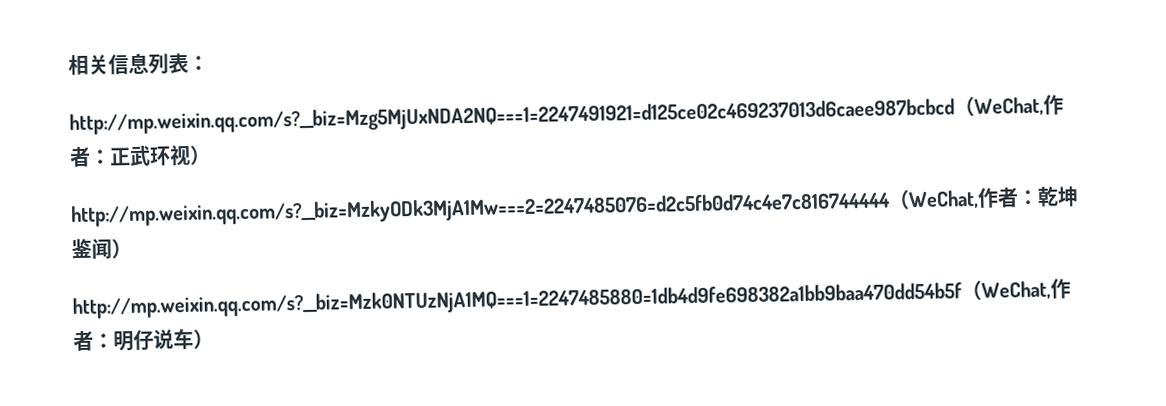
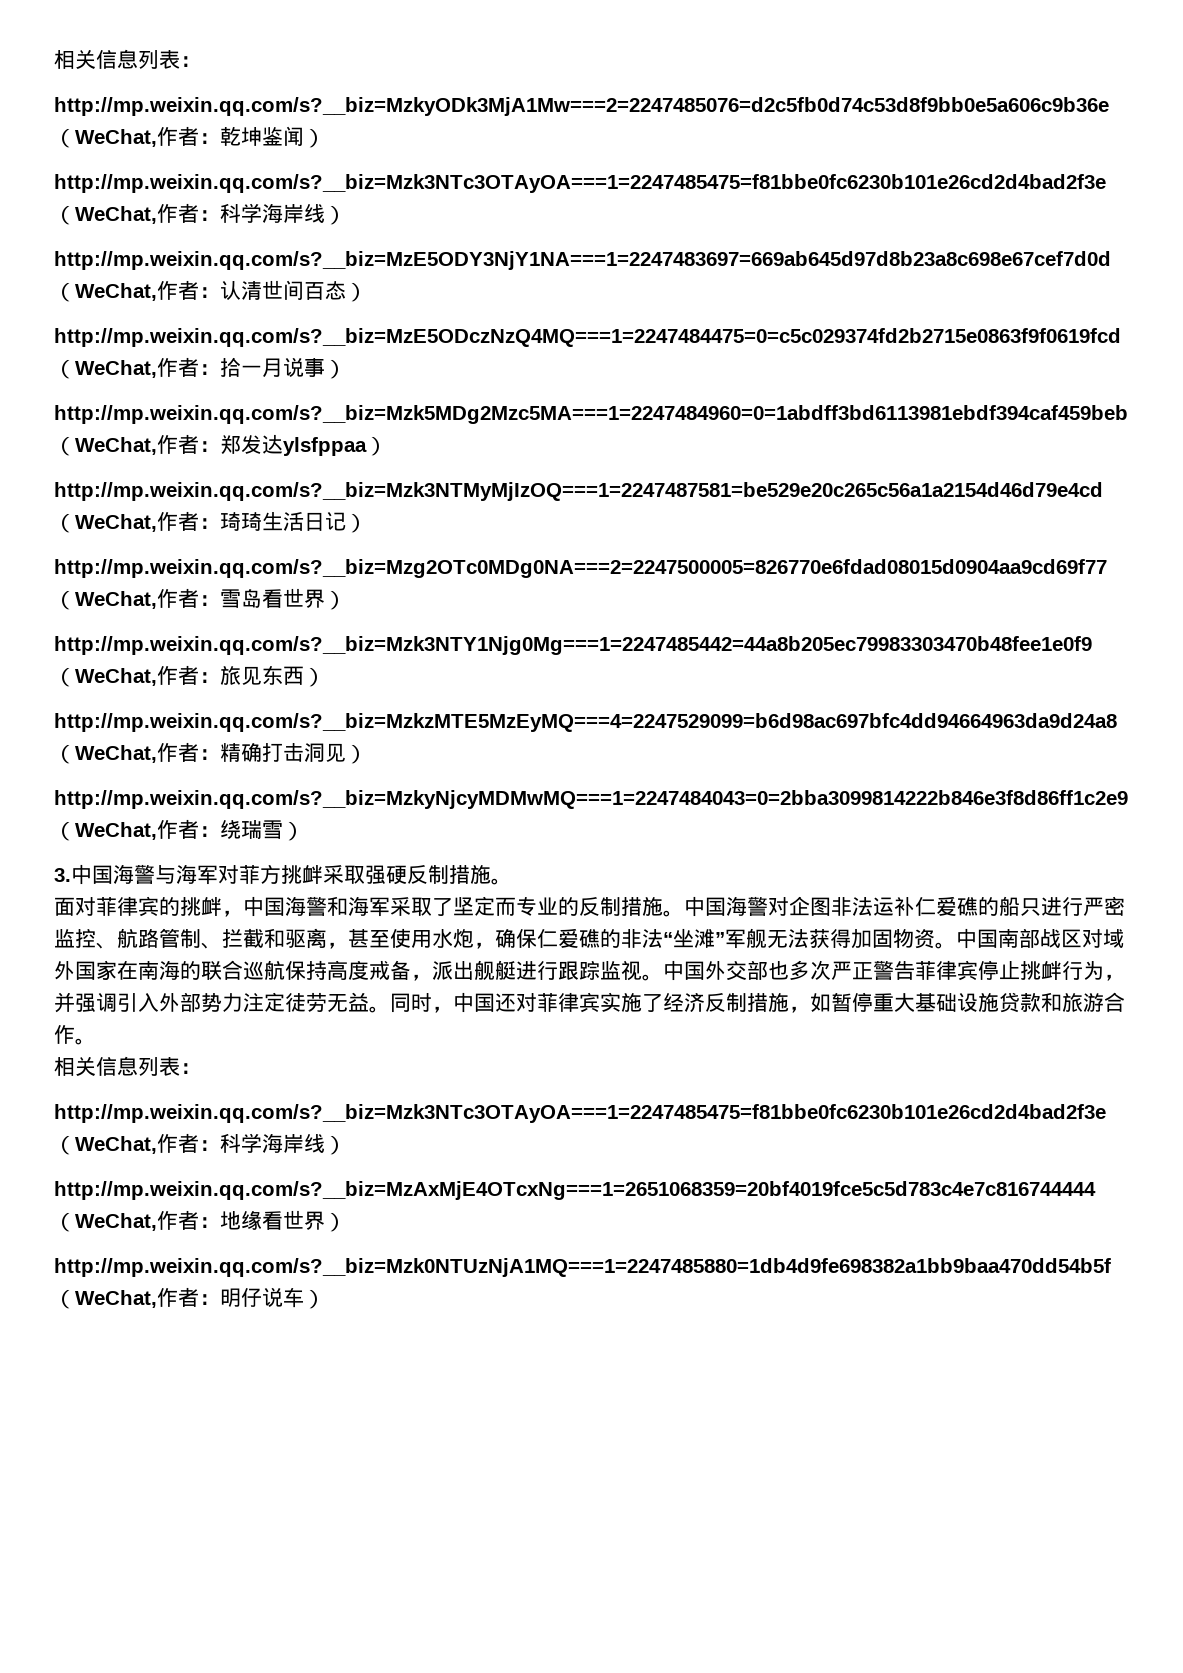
[68,52,209,76] [69,94,1064,136] [69,144,211,168] [70,191,891,228] 相关信息列表： // http://mp.weixin.qq.com/s?__biz=Mzg5MjUxNDA2NQ===1=2247491921=d125ce02c469237013d6caee987bcbcd（WeChat,作者：正武环视） // http://mp.weixin.qq.com/s?__biz=MzkyODk3MjA1Mw===2=2247485076=d2c5fb0d74c4e7c816744444 -> [54,49,201,69] [54,97,1109,116] 相关信息列表： // http://mp.weixin.qq.com/s?__biz=MzkyODk3MjA1Mw===2=2247485076=d2c5fb0d74c53d8f9bb0e5a606c9b36e
(132, 248) none -> [54,174,1106,193] [54,203,346,225] [54,251,1111,270] [54,280,367,302] [54,328,1121,347] [54,357,346,379] [54,405,1128,424] [54,434,387,456] [54,482,1103,501] [54,511,367,533] [54,559,1107,578] [54,588,346,610] [54,636,1092,655] [54,665,325,687] [54,713,1117,732] [54,742,367,764] [54,790,1128,809] [54,819,304,841] [54,864,512,885] [54,896,1125,917] [54,928,1124,949] [54,960,1125,981] [54,992,1125,1013] [54,1025,96,1045] [54,1056,201,1076] [54,1104,1106,1123] [54,1133,346,1155] [54,1181,1096,1200] [54,1210,346,1232] // http://mp.weixin.qq.com/s?__biz=Mzk3NTc3OTAyOA===1=2247485475=f81bbe0fc6230b101e26cd2d4bad2f3e（WeChat,作者：科学海岸线） // http://mp.weixin.qq.com/s?__biz=MzE5ODY3NjY1NA===1=2247483697=669ab645d97d8b23a8c698e67cef7d0d（WeChat,作者：认清世间百态） // http://mp.weixin.qq.com/s?__biz=MzE5ODczNzQ4MQ===1=2247484475=0=c5c029374fd2b2715e0863f9f0619fcd（WeChat,作者：拾一月说事） // http://mp.weixin.qq.com/s?__biz=Mzk5MDg2Mzc5MA===1=2247484960=0=1abdff3bd6113981ebdf394caf459beb（WeChat,作者：郑发达ylsfppaa） // http://mp.weixin.qq.com/s?__biz=Mzk3NTMyMjIzOQ===1=2247487581=be529e20c265c56a1a2154d46d79e4cd（WeChat,作者：琦琦生活日记） // http://mp.weixin.qq.com/s?__biz=Mzg2OTc0MDg0NA===2=2247500005=826770e6fdad08015d0904aa9cd69f77（WeChat,作者：雪岛看世界） // http://mp.weixin.qq.com/s?__biz=Mzk3NTY1Njg0Mg===1=2247485442=44a8b205ec79983303470b48fee1e0f9（WeChat,作者：旅见东西） // http://mp.weixin.qq.com/s?__biz=MzkzMTE5MzEyMQ===4=2247529099=b6d98ac697bfc4dd94664963da9d24a8（WeChat,作者：精确打击洞见） // http://mp.weixin.qq.com/s?__biz=MzkyNjcyMDMwMQ===1=2247484043=0=2bba3099814222b846e3f8d86ff1c2e9（WeChat,作者：绕瑞雪） // 3.中国海警与海军对菲方挑衅采取强硬反制措施。 // 面对菲律宾的挑衅，中国海警和海军采取了坚定而专业的反制措施。中国海警对企图非法运补仁爱礁的船只进行严密监控、航路管制、拦截和驱离，甚至使用水炮，确保仁爱礁的非法“坐滩”军舰无法获得加固物资。中国南部战区对域外国家在南海的联合巡航保持高度戒备，派出舰艇进行跟踪监视。中国外交部也多次严正警告菲律宾停止挑衅行为，并强调引入外部势力注定徒劳无益。同时，中国还对菲律宾实施了经济反制措施，如暂停重大基础设施贷款和旅游合作。 // 相关信息列表： // http://mp.weixin.qq.com/s?__biz=Mzk3NTc3OTAyOA===1=2247485475=f81bbe0fc6230b101e26cd2d4bad2f3e（WeChat,作者：科学海岸线） // http://mp.weixin.qq.com/s?__biz=MzAxMjE4OTcxNg===1=2651068359=20bf4019fce5c5d783c4e7c816744444（WeChat,作者：地缘看世界）

